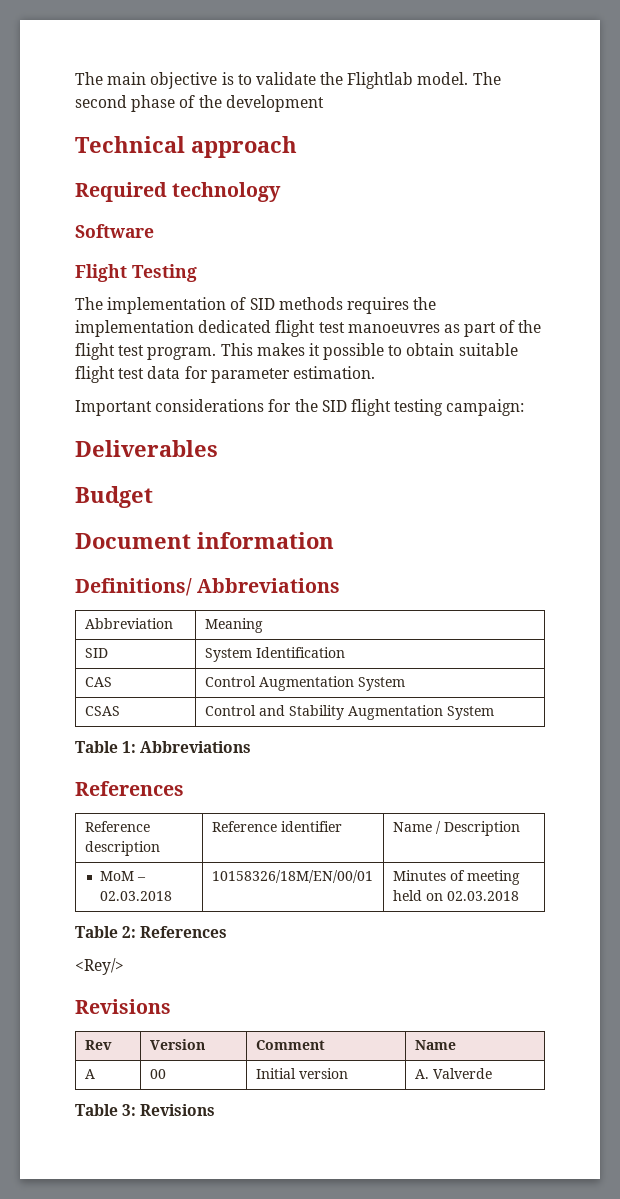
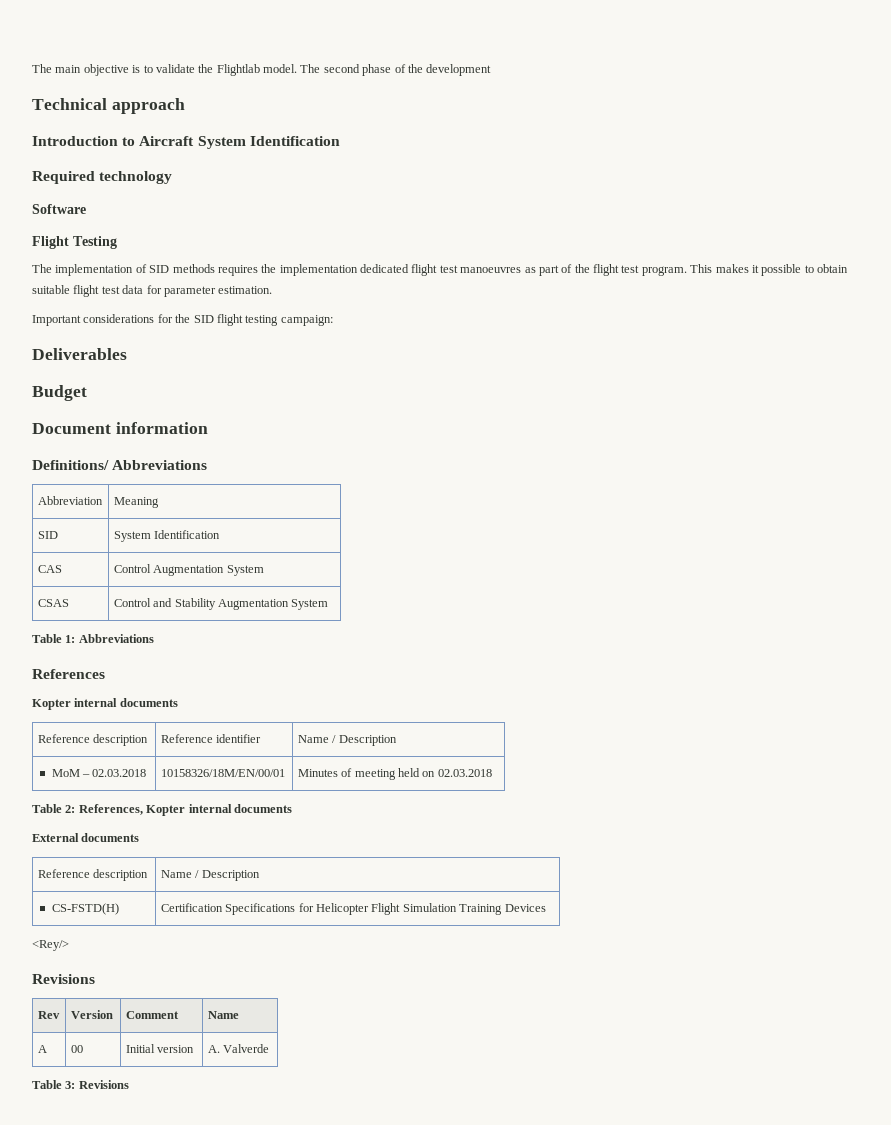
(297, 147) none -> [32,136,340,149] // Introduction to Aircraft System Identification
(184, 788) none -> [32,698,178,710] // Kopter internal documents
[140,926,228,938] References -> [78,804,292,816] [32,833,140,842] [37,869,149,881] [160,870,260,881] [51,903,119,915] [160,903,546,915] References, Kopter internal documents // External documents // Reference description | Name / Description // CS-FSTD(H) | Certification Specifications for Helicopter Flight Simulation Training Devices

